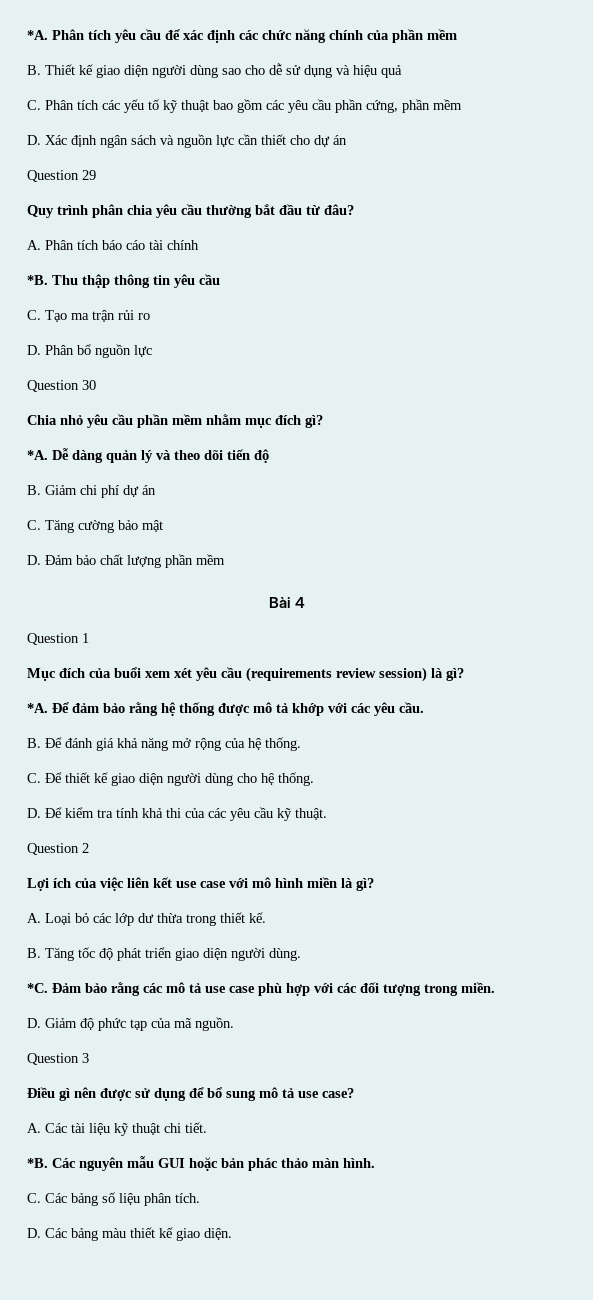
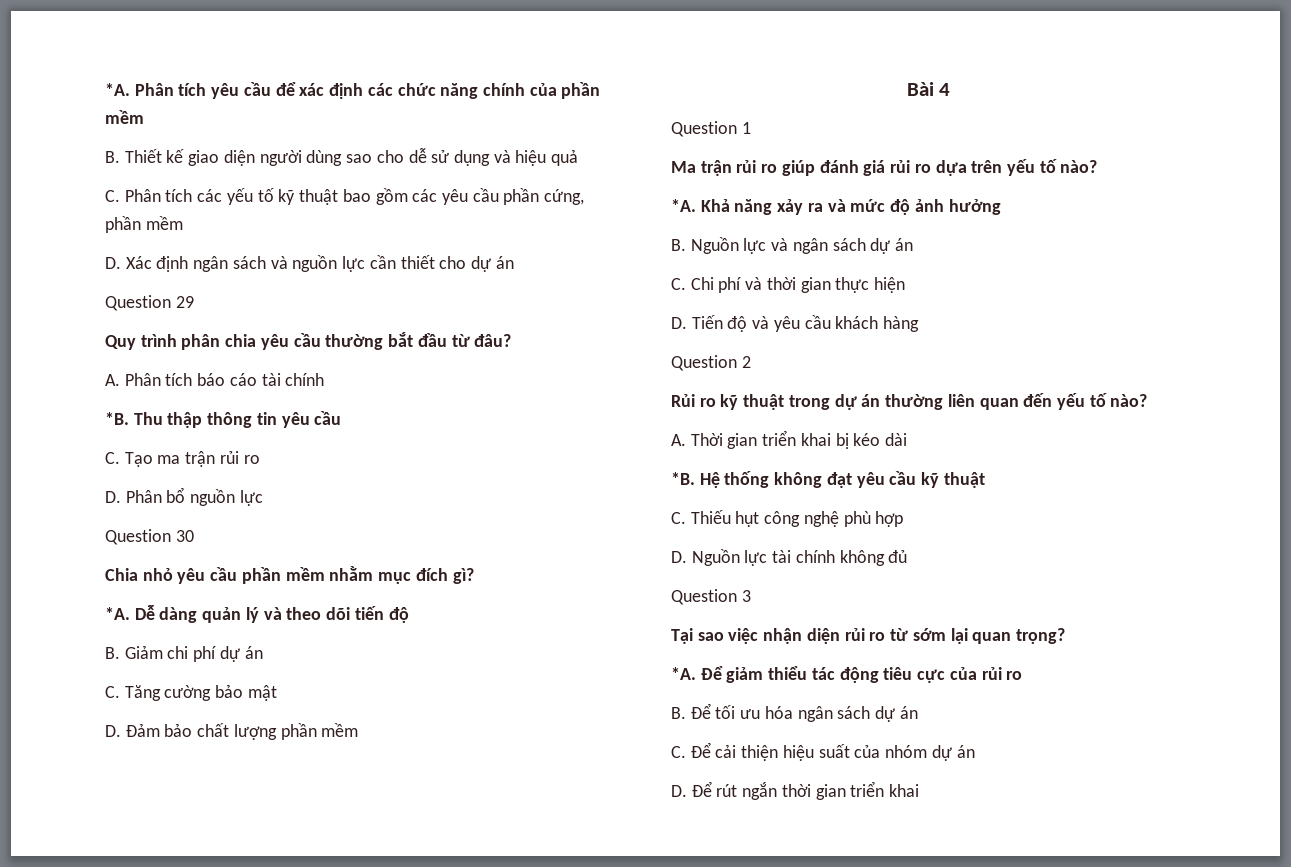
[27,667,464,682] [27,702,424,716] [27,737,301,751] [27,772,314,786] [27,807,327,821] [27,843,89,855] [27,877,374,891] [27,912,266,926] [27,947,301,961] [27,982,495,996] [27,1017,234,1031] [27,1053,89,1065] [27,1087,354,1101] [27,1122,207,1136] [27,1156,375,1171] [27,1192,200,1206] [27,1227,232,1241] Mục đích của buổi xem xét yêu cầu (requirements review session) là gì? // *A. Để đảm bảo rằng hệ thống được mô tả khớp với các yêu cầu. // B. Để đánh giá khả năng mở rộng của hệ thống. // C. Để thiết kế giao diện người dùng cho hệ thống. // D. Để kiểm tra tính khả thi của các yêu cầu kỹ thuật. // Question 2 // Lợi ích của việc liên kết use case với mô hình miền là gì? // A. Loại bỏ các lớp dư thừa trong thiết kế. // B. Tăng tốc độ phát triển giao diện người dùng. // *C. Đảm bảo rằng các mô tả use case phù hợp với các đối tượng trong miền. // D. Giảm độ phức tạp của mã nguồn. // Question 3 // Điều gì nên được sử dụng để bổ sung mô tả use case? // A. Các tài liệu kỹ thuật chi tiết. // *B. Các nguyên mẫu GUI hoặc bản phác thảo màn hình. // C. Các bảng số liệu phân tích. // D. Các bảng màu thiết kế giao diện. -> [671,159,1098,176] [671,199,1001,215] [671,237,914,254] [671,277,906,293] [671,315,920,332] [671,355,751,371] [671,393,1148,410] [671,430,908,449] [671,471,985,488] [671,510,904,527] [671,549,908,566] [671,589,751,605] [671,628,1065,644] [671,666,1023,683] [671,703,918,722] [671,742,975,761] [671,781,920,800] Ma trận rủi ro giúp đánh giá rủi ro dựa trên yếu tố nào? // *A. Khả năng xảy ra và mức độ ảnh hưởng // B. Nguồn lực và ngân sách dự án // C. Chi phí và thời gian thực hiện // D. Tiến độ và yêu cầu khách hàng // Question 2 // Rủi ro kỹ thuật trong dự án thường liên quan đến yếu tố nào? // A. Thời gian triển khai bị kéo dài // *B. Hệ thống không đạt yêu cầu kỹ thuật // C. Thiếu hụt công nghệ phù hợp // D. Nguồn lực tài chính không đủ // Question 3 // Tại sao việc nhận diện rủi ro từ sớm lại quan trọng? // *A. Để giảm thiểu tác động tiêu cực của rủi ro // B. Để tối ưu hóa ngân sách dự án // C. Để cải thiện hiệu suất của nhóm dự án // D. Để rút ngắn thời gian triển khai

